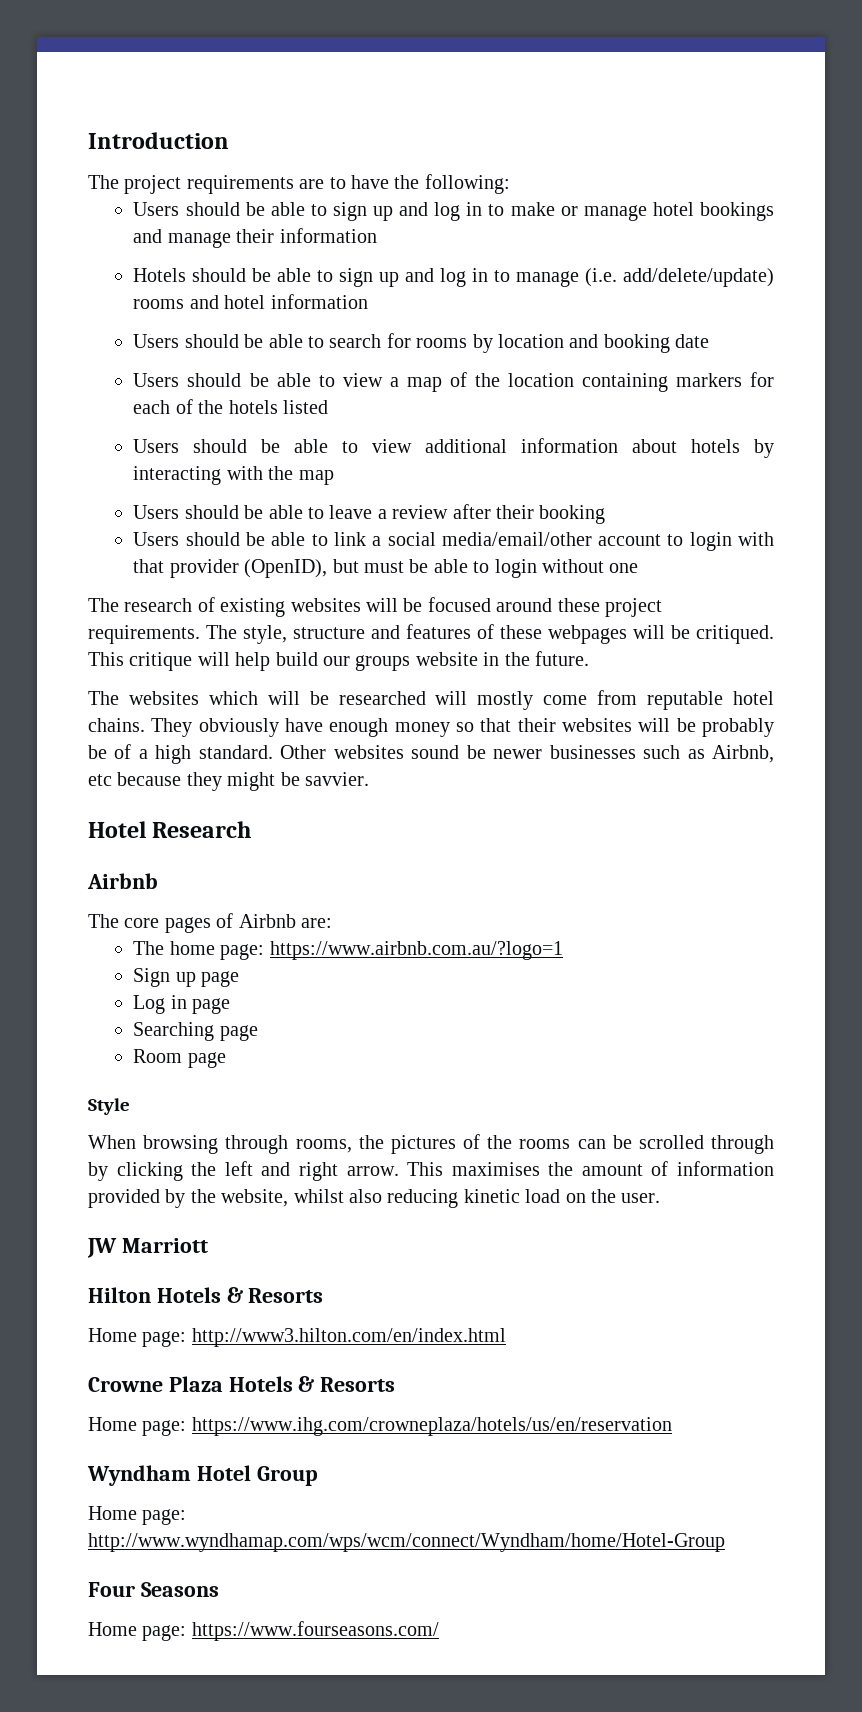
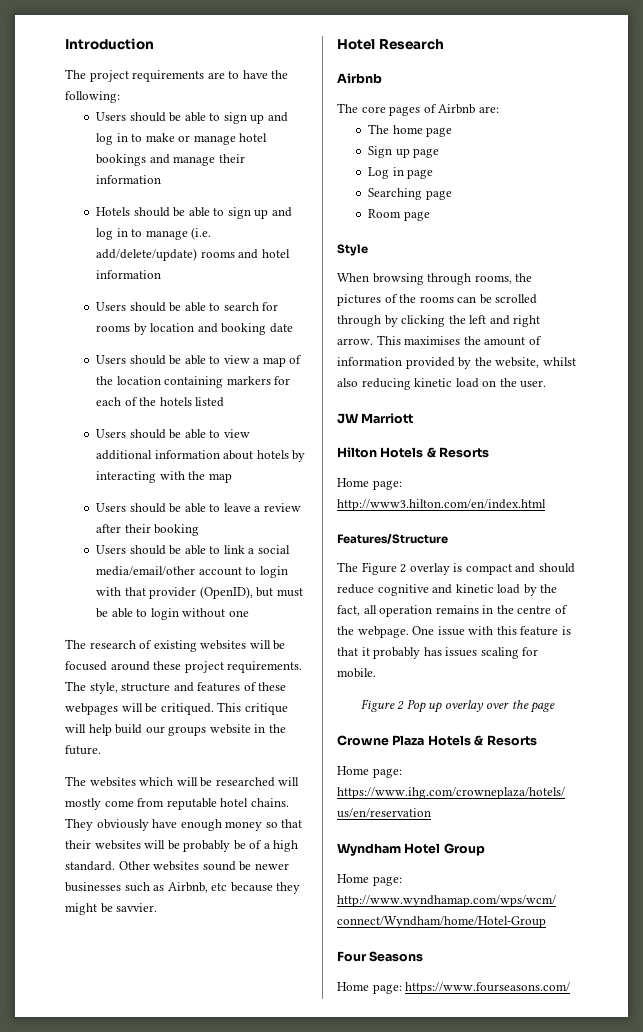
[220,941,563,960] page: https://www.airbnb.com.au/?logo=1 -> [426,127,453,137] page
(506, 1337) none -> [337,534,448,544] [337,562,575,575] [337,584,558,596] [337,605,568,617] [337,626,571,638] [337,647,539,659] [337,668,376,678] [360,699,556,713] // Features/Structure // The Figure 2 overlay is compact and should reduce cognitive and kinetic load by the fact, all operation remains in the centre of the webpage. One issue with this feature is that it probably has issues scaling for mobile. // Figure 2 Pop up overlay over the page

